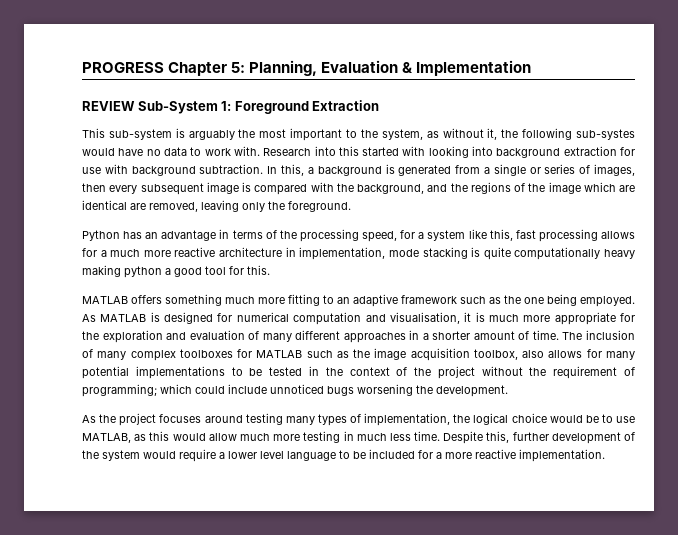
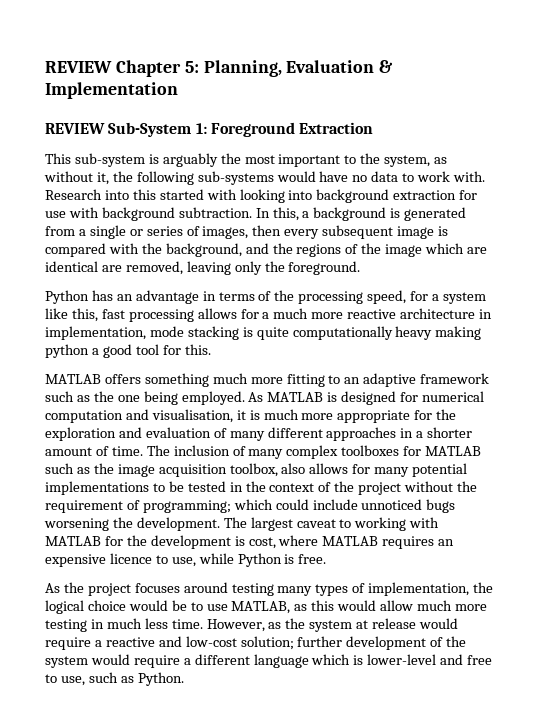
[82,62,164,73] PROGRESS -> [45,61,112,73] REVIEW
[576,129,636,140] sub-systes -> [197,171,274,185] sub-systems
(508, 391) none -> [223,517,440,531] [45,535,455,549] [45,553,327,567] The largest caveat to working with MATLAB for the development is cost, where MATLAB requires an expensive licence to use, while Python is free.
[443,431,510,444] Despite this, -> [206,618,459,632] [45,636,294,650] However, as the system at release would require a reactive and low-cost solution;
[228,449,605,462] lower level language to be included for a more reactive implementation. -> [194,654,493,668] [45,672,184,686] different language which is lower-level and free to use, such as Python.

